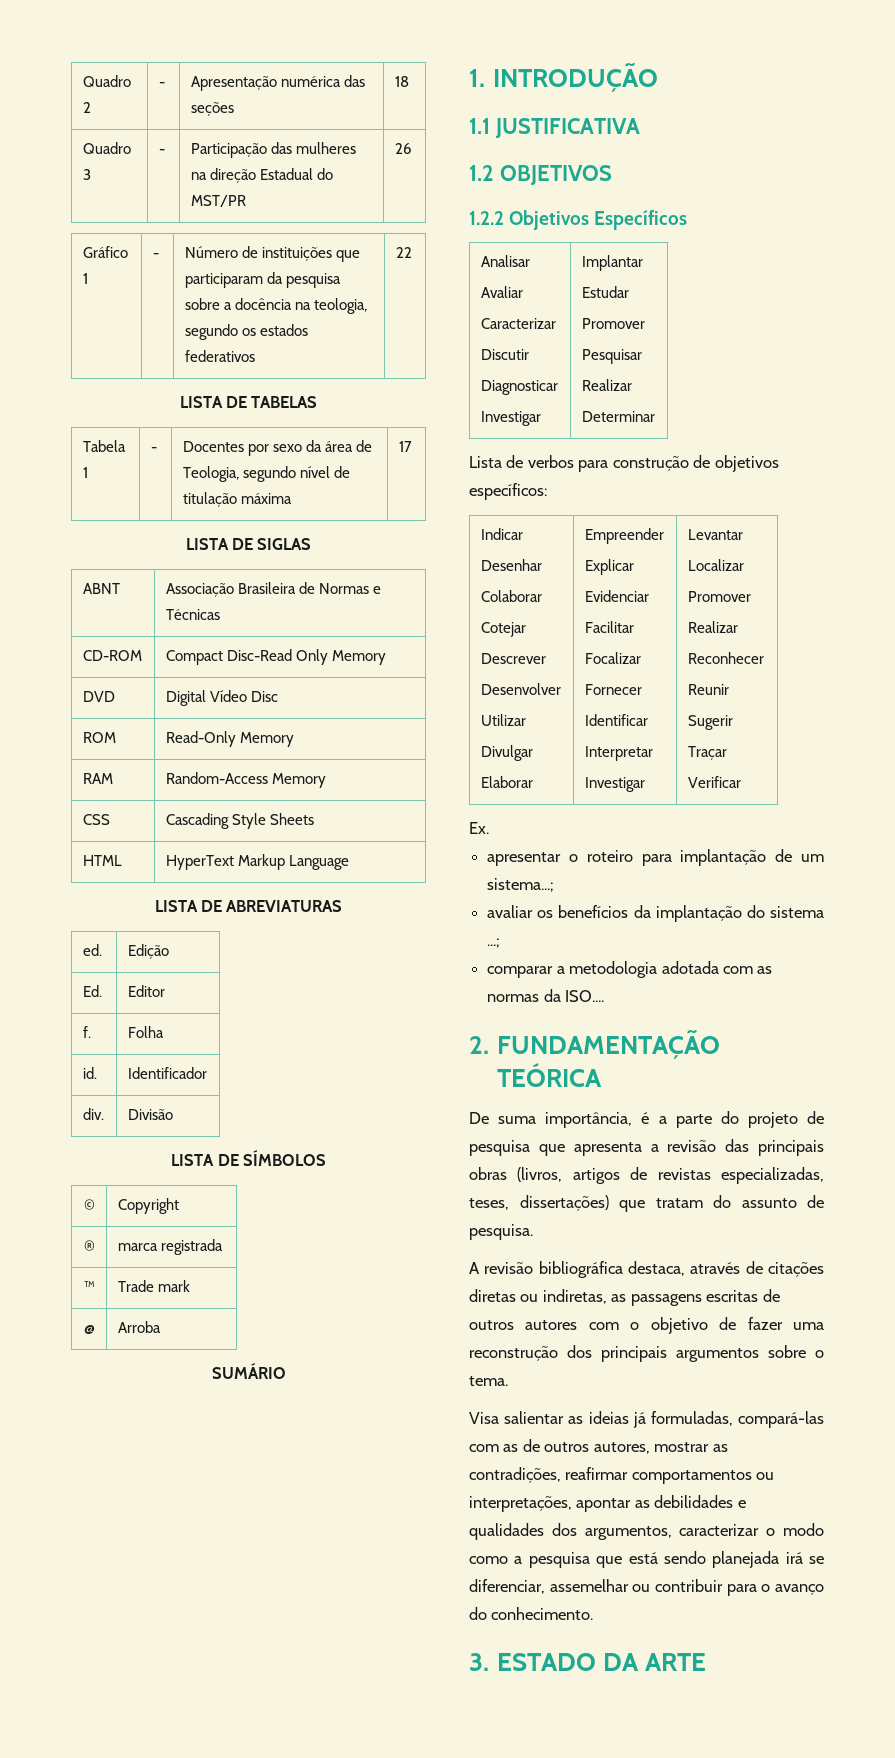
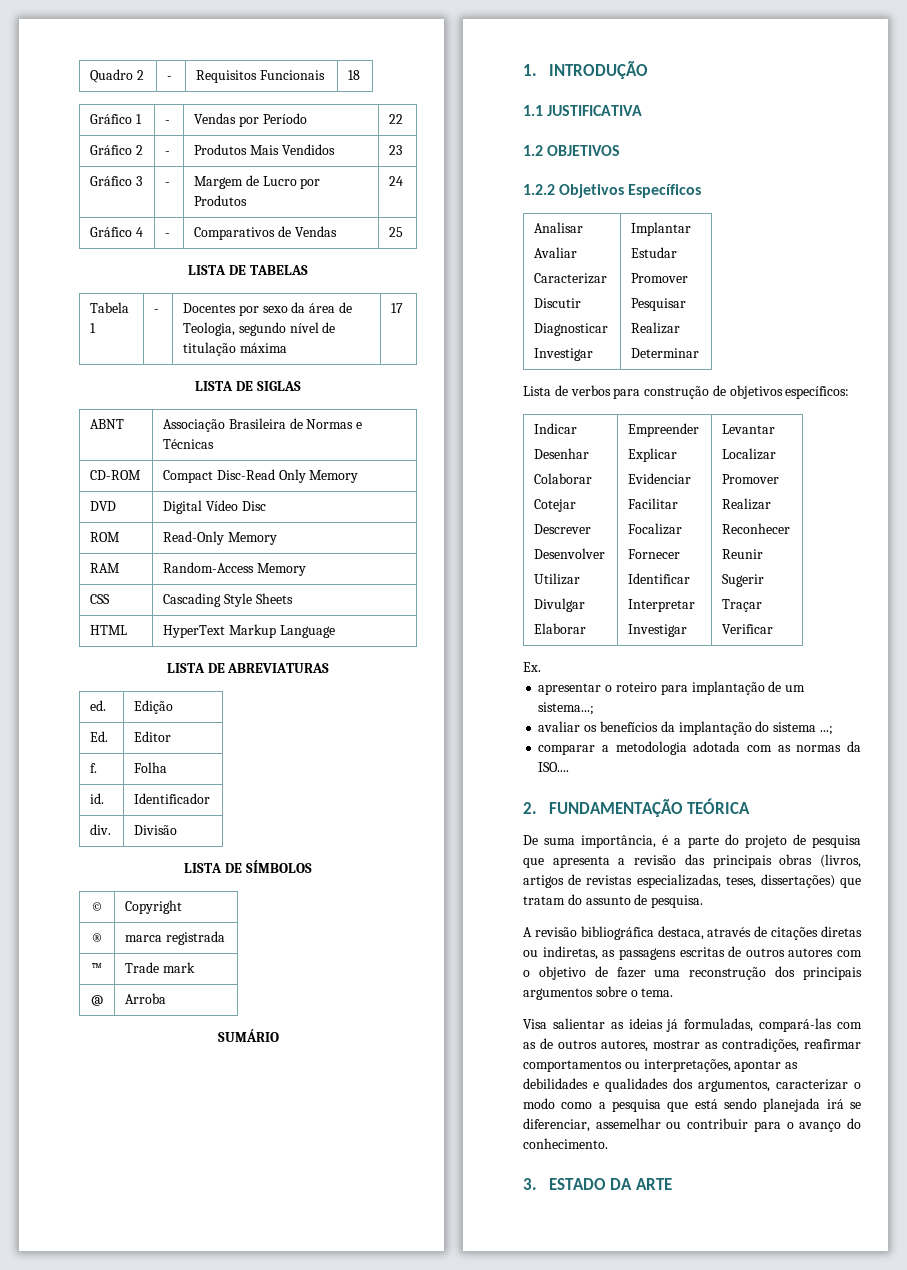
[190,75,365,91] [190,102,234,116] [394,76,409,87] [82,142,131,154] [82,169,91,180] [158,149,165,154] [190,142,356,158] [190,168,333,183] [190,195,246,207] [394,143,412,154] [82,246,128,258] [82,273,88,284] [152,253,159,258] [184,246,360,262] [184,272,341,288] [184,298,367,314] [184,324,308,340] [184,350,255,362] [395,247,412,258] Apresentação numérica das seções | 18 // Quadro 3 | - | Participação das mulheres na direção Estadual do MST/PR | 26 // Gráfico 1 | - | Número de instituições que participaram da pesquisa sobre a docência na teologia, segundo os estados federativos | 22 -> [196,70,325,83] [348,70,361,80] [90,114,142,124] [165,120,171,124] [194,113,307,127] [389,114,404,124] [90,145,143,155] [165,151,171,155] [194,144,335,155] [389,145,403,155] [90,176,142,186] [165,182,171,186] [194,175,321,189] [194,195,248,206] [389,176,404,186] [90,227,143,237] [165,233,171,237] [194,226,337,240] [389,227,404,237] Requisitos Funcionais | 18 // Gráfico 1 | - | Vendas por Período | 22 // Gráfico 2 | - | Produtos Mais Vendidos | 23 // Gráfico 3 | - | Margem de Lucro por Produtos | 24 // Gráfico 4 | - | Comparativos de Vendas | 25

